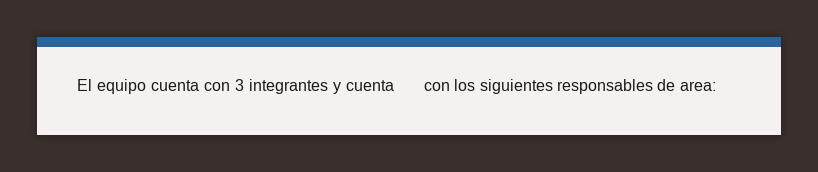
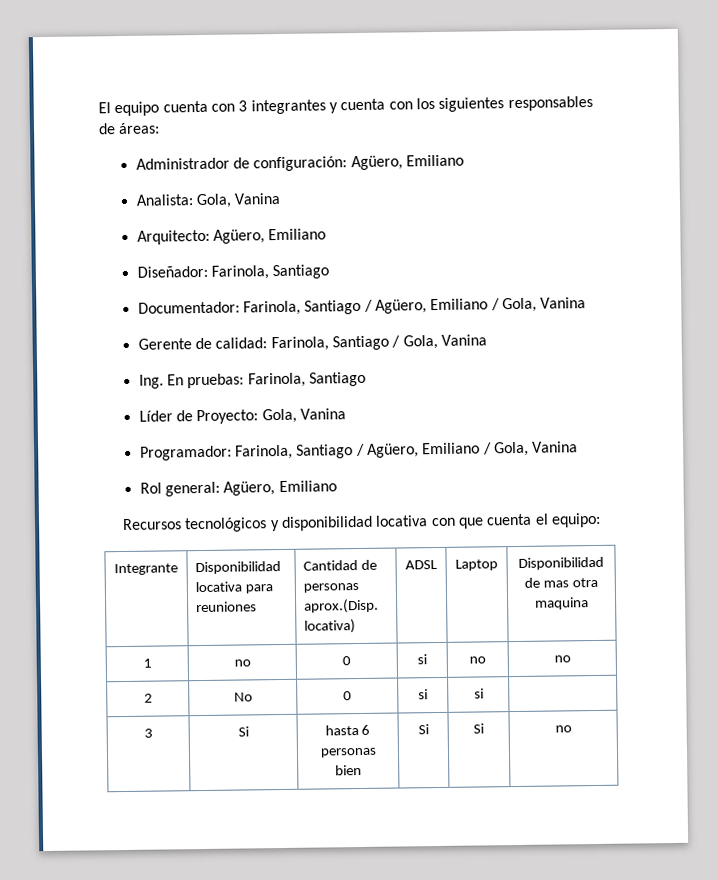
[679,81,716,91] area: -> [118,122,161,135] [135,154,464,172] [135,192,281,209] [136,228,327,245] [136,264,330,280] [137,297,587,316] [137,334,487,352] [138,371,366,389] [138,408,346,425] [139,441,579,461] [139,480,337,497] [122,512,601,533] [114,563,178,576] [195,560,282,575] [195,581,273,594] [196,601,258,613] [303,559,377,571] [303,582,360,593] [304,598,380,614] [304,619,357,634] [405,560,438,570] [455,559,498,571] [518,556,604,570] [524,577,598,588] [535,597,589,610] [142,658,152,668] [233,659,251,667] [342,656,351,666] [417,654,427,665] [469,656,486,664] [553,655,571,663] [143,693,153,703] [233,692,253,702] [343,691,352,701] [418,689,428,700] [473,688,484,699] [143,728,153,738] [237,726,249,737] [324,724,371,736] [319,747,377,758] [335,764,362,776] [417,724,429,735] [473,723,484,734] [554,725,572,733] áreas: // Administrador de configuración: Agüero, Emiliano // Analista: Gola, Vanina // Arquitecto: Agüero, Emiliano // Diseñador: Farinola, Santiago // Documentador: Farinola, Santiago / Agüero, Emiliano / Gola, Vanina // Gerente de calidad: Farinola, Santiago / Gola, Vanina // Ing. En pruebas: Farinola, Santiago // Líder de Proyecto: Gola, Vanina // Programador: Farinola, Santiago / Agüero, Emiliano / Gola, Vanina // Rol general: Agüero, Emiliano // Recursos tecnológicos y disponibilidad locativa con que cuenta el equipo: // Integrante | Disponibilidad locativa para reuniones | Cantidad de personas aprox.(Disp. locativa) | ADSL | Laptop | Disponibilidad de mas otra maquina // 1 | no | 0 | si | no | no // 2 | No | 0 | si | si | // 3 | Si | hasta 6 personas bien | Si | Si | no

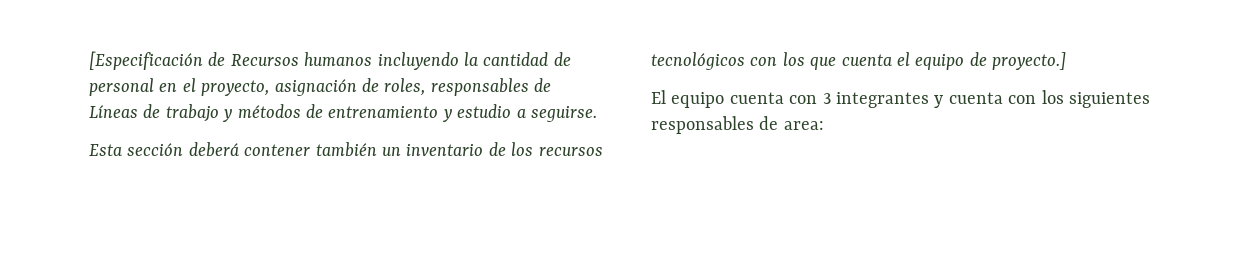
(98, 108) none -> [89,51,571,70] [89,78,552,96] [89,104,597,122] [89,142,603,157] [651,52,1067,70] [Especificación de Recursos humanos incluyendo la cantidad de personal en el proyecto, asignación de roles, responsables de Líneas de trabajo y métodos de entrenamiento y estudio a seguirse. // Esta sección deberá contener también un inventario de los recursos tecnológicos con los que cuenta el equipo de proyecto.] //
[118,122,161,135] [135,154,464,172] [135,192,281,209] [136,228,327,245] [136,264,330,280] [137,297,587,316] [137,334,487,352] [138,371,366,389] [138,408,346,425] [139,441,579,461] [139,480,337,497] [122,512,601,533] [114,563,178,576] [195,560,282,575] [195,581,273,594] [196,601,258,613] [303,559,377,571] [303,582,360,593] [304,598,380,614] [304,619,357,634] [405,560,438,570] [455,559,498,571] [518,556,604,570] [524,577,598,588] [535,597,589,610] [142,658,152,668] [233,659,251,667] [342,656,351,666] [417,654,427,665] [469,656,486,664] [553,655,571,663] [143,693,153,703] [233,692,253,702] [343,691,352,701] [418,689,428,700] [473,688,484,699] [143,728,153,738] [237,726,249,737] [324,724,371,736] [319,747,377,758] [335,764,362,776] [417,724,429,735] [473,723,484,734] [554,725,572,733] áreas: // Administrador de configuración: Agüero, Emiliano // Analista: Gola, Vanina // Arquitecto: Agüero, Emiliano // Diseñador: Farinola, Santiago // Documentador: Farinola, Santiago / Agüero, Emiliano / Gola, Vanina // Gerente de calidad: Farinola, Santiago / Gola, Vanina // Ing. En pruebas: Farinola, Santiago // Líder de Proyecto: Gola, Vanina // Programador: Farinola, Santiago / Agüero, Emiliano / Gola, Vanina // Rol general: Agüero, Emiliano // Recursos tecnológicos y disponibilidad locativa con que cuenta el equipo: // Integrante | Disponibilidad locativa para reuniones | Cantidad de personas aprox.(Disp. locativa) | ADSL | Laptop | Disponibilidad de mas otra maquina // 1 | no | 0 | si | no | no // 2 | No | 0 | si | si | // 3 | Si | hasta 6 personas bien | Si | Si | no -> [783,121,824,130] area:

